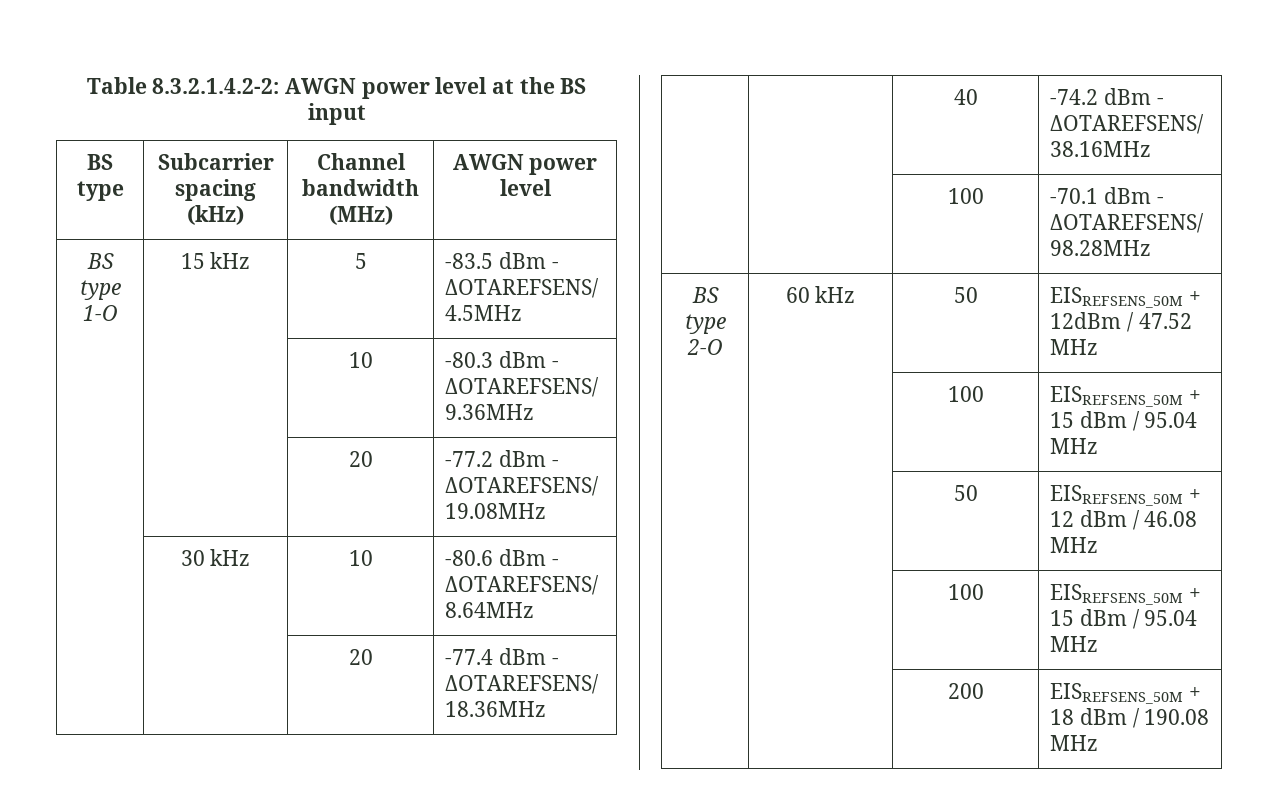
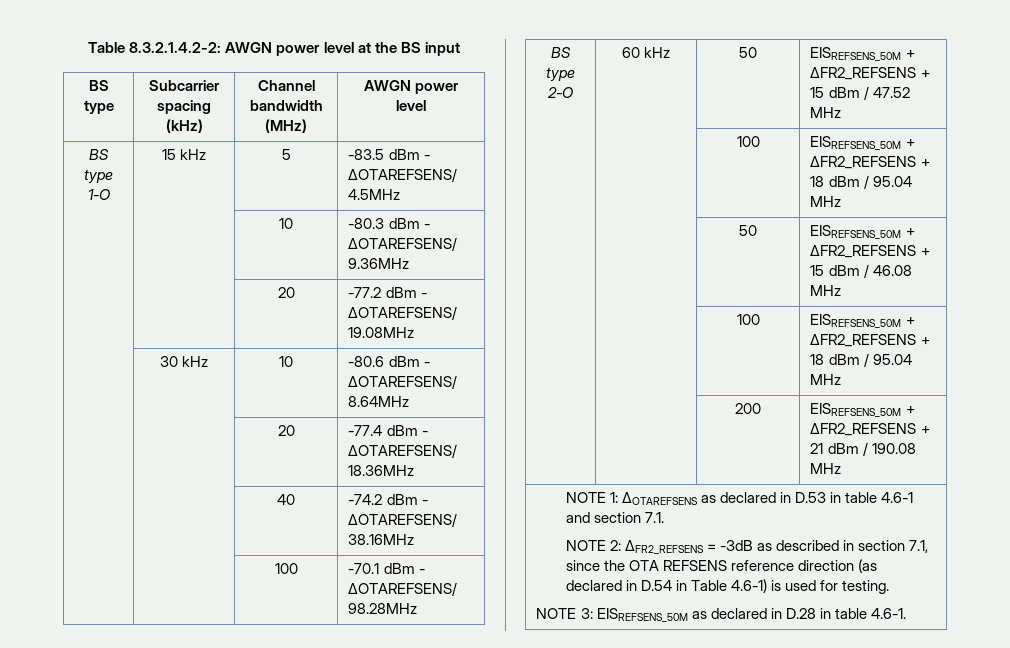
[1050,312,1122,329] 12dBm -> [810,67,930,80] [810,87,860,98] ΔFR2_REFSENS + 15 dBm
[1050,412,1075,428] 15 -> [810,156,930,169] [810,176,825,187] ΔFR2_REFSENS + 18
[1050,511,1075,527] 12 -> [810,245,930,258] [810,265,825,276] ΔFR2_REFSENS + 15
[1050,610,1075,626] 15 -> [810,334,930,347] [810,354,825,365] ΔFR2_REFSENS + 18
[1050,709,1075,725] 18 -> [810,423,930,436] [810,443,824,454] ΔFR2_REFSENS + 21
(1099, 743) none -> [565,492,913,505] [565,512,664,523] [565,540,928,554] [565,559,877,573] [565,579,889,594] [536,608,906,622] // NOTE 1: ΔOTAREFSENS as declared in D.53 in table 4.6-1 and section 7.1. // NOTE 2: ΔFR2_REFSENS = -3dB as described in section 7.1, since the OTA REFSENS reference direction (as declared in D.54 in Table 4.6-1) is used for testing. // NOTE 3: EISREFSENS_50M as declared in D.28 in table 4.6-1.

